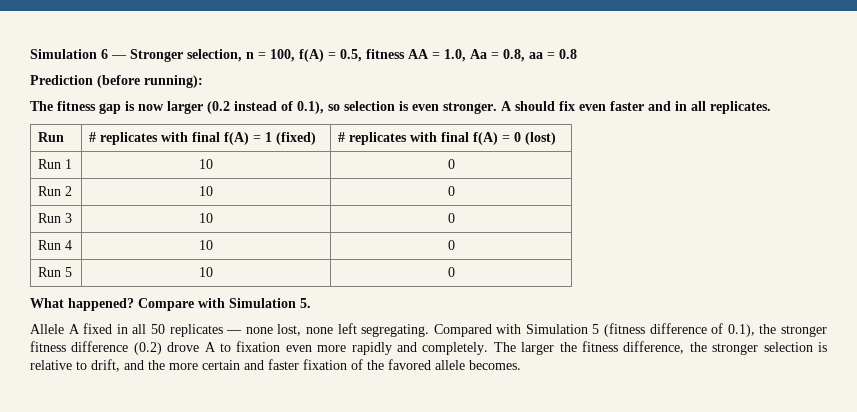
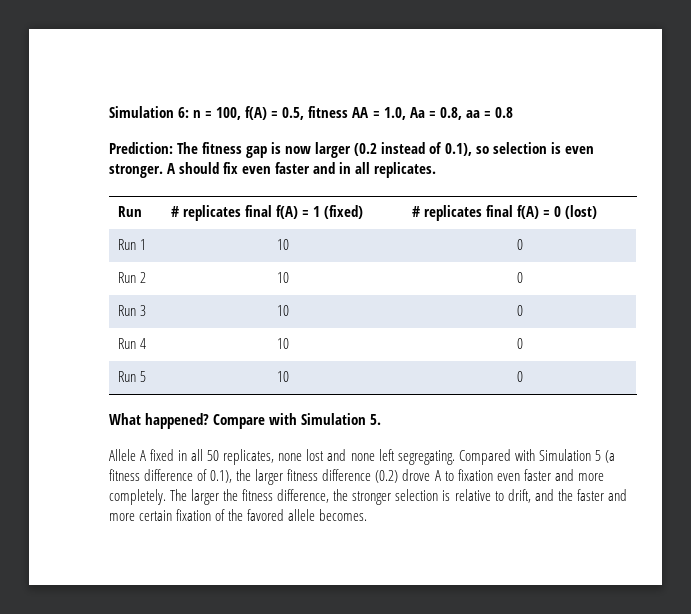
[30,49,242,62] Simulation 6 — Stronger selection, -> [109,106,190,118] Simulation 6:
[30,75,203,88] Prediction (before running): // -> [109,142,173,154] Prediction:
[160,132,188,142] with -> (242, 213) none
[409,132,437,142] with -> (483, 213) none
[169,324,302,337] replicates — none lost, -> [223,449,347,465] replicates, none lost and
[604,323,646,337] (fitness -> [604,450,615,463] [109,469,140,481] (a fitness
[781,325,828,337] stronger -> [255,469,284,485] larger
[317,342,417,355] more rapidly and -> [523,469,604,481] faster and more
[169,359,299,370] more certain and faster -> [576,489,627,501] [109,510,173,521] faster and more certain

